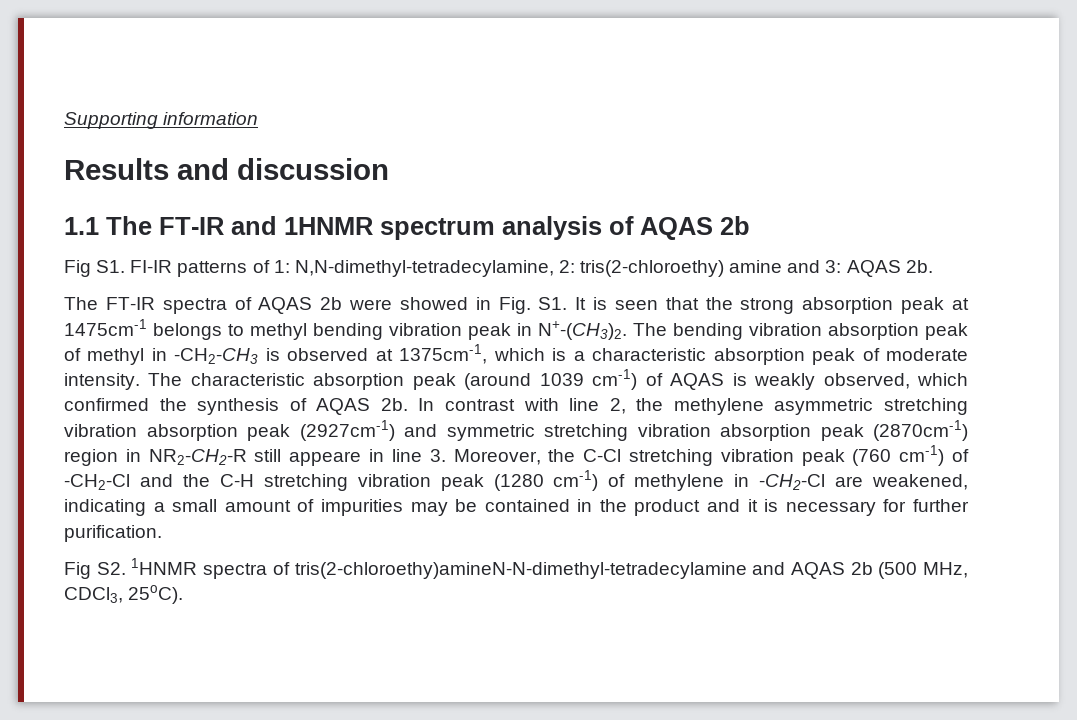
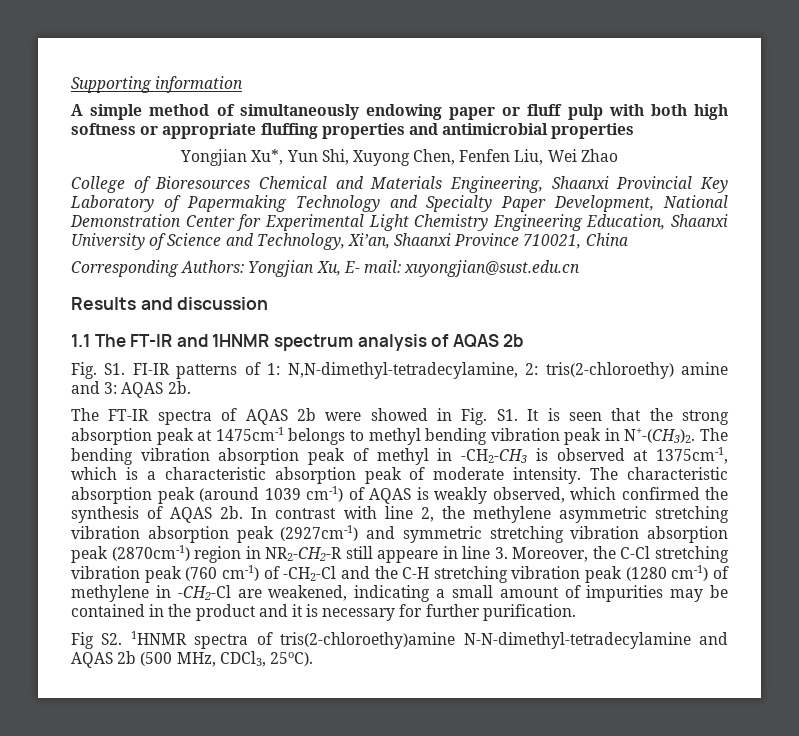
(259, 118) none -> [71,104,728,120] [71,123,635,139] [180,149,618,166] [71,176,728,193] [70,195,728,212] [70,214,728,231] [71,233,628,250] [71,260,581,277] // A simple method of simultaneously endowing paper or fluff pulp with both high softness or appropriate fluffing properties and antimicrobial properties // Yongjian Xu*, Yun Shi, Xuyong Chen, Fenfen Liu, Wei Zhao // College of Bioresources Chemical and Materials Engineering, Shaanxi Provincial Key Laboratory of Papermaking Technology and Specialty Paper Development, National Demonstration Center for Experimental Light Chemistry Engineering Education, Shaanxi University of Science and Technology, Xi’an, Shaanxi Province 710021, China // Corresponding Authors: Yongjian Xu, E- mail: xuyongjian@sust.edu.cn
[64,260,91,277] Fig -> [71,362,97,379] Fig.
[294,562,747,579] tris(2-chloroethy)amineN-N-dimethyl-tetradecylamine -> [280,632,691,649] tris(2-chloroethy)amine N-N-dimethyl-tetradecylamine

